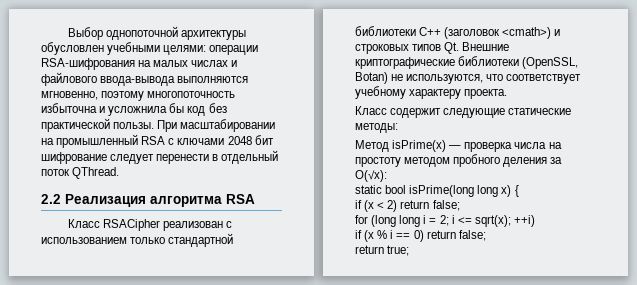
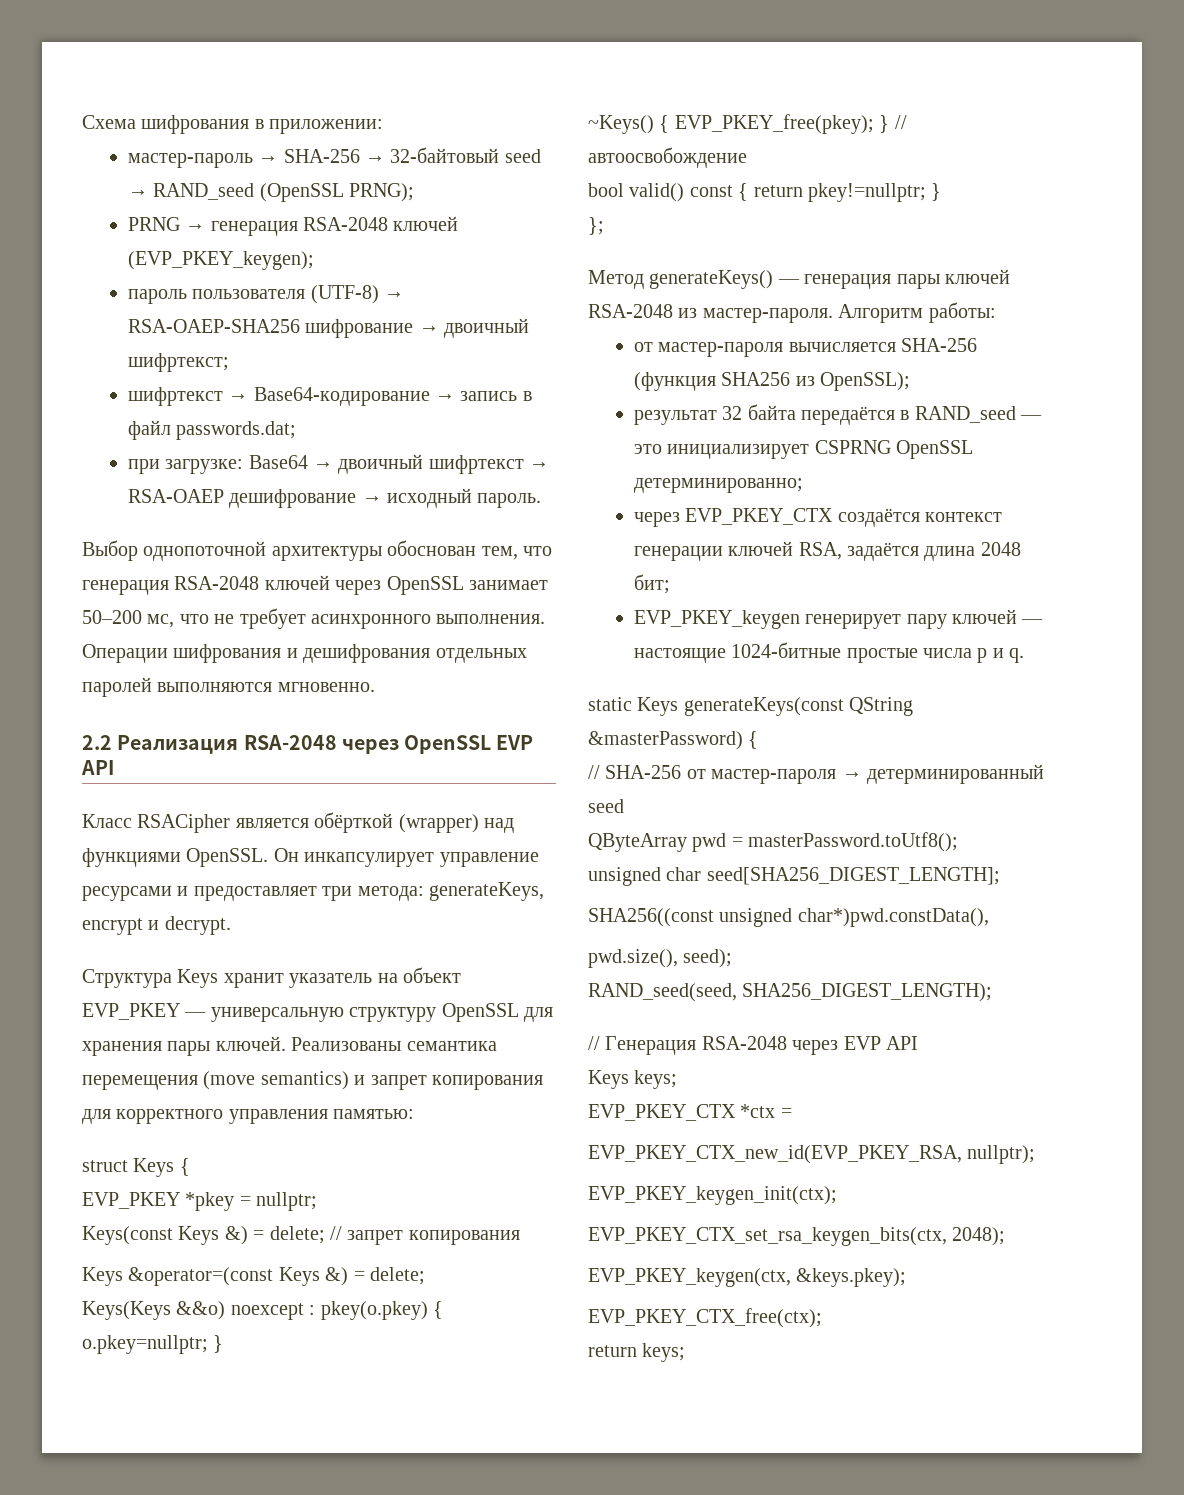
[67,26,247,40] [41,42,259,55] [41,58,238,70] [41,72,249,86] [41,91,236,101] [41,103,227,116] [41,118,276,132] [41,134,274,148] [41,150,279,164] [41,167,120,179] [41,194,255,207] [67,219,233,231] [41,233,234,247] [355,26,561,39] [355,42,510,54] [355,56,579,69] [355,72,582,84] [355,86,508,99] [355,106,572,118] [355,123,398,133] [355,140,562,152] [355,154,563,167] [355,170,387,182] [355,185,519,197] [355,200,460,212] [355,215,535,227] [355,230,486,242] [355,245,410,256] Выбор однопоточной архитектуры обусловлен учебными целями: операции RSA-шифрования на малых числах и файлового ввода-вывода выполняются мгновенно, поэтому многопоточность избыточна и усложнила бы код без практической пользы. При масштабировании на промышленный RSA с ключами 2048 бит шифрование следует перенести в отдельный поток QThread. // 2.2 Реализация алгоритма RSA // Класс RSACipher реализован с использованием только стандартной библиотеки C++ (заголовок <cmath>) и строковых типов Qt. Внешние криптографические библиотеки (OpenSSL, Botan) не используются, что соответствует учебному характеру проекта. // Класс содержит следующие статические методы: // Метод isPrime(x) — проверка числа на простоту методом пробного деления за O(√x): // static bool isPrime(long long x) { // if (x < 2) return false; // for (long long i = 2; i <= sqrt(x); ++i) // if (x % i == 0) return false; // return true; -> [82,115,384,134] [127,147,541,168] [127,183,414,202] [127,216,459,236] [127,251,314,270] [127,285,404,304] [127,318,529,338] [127,353,229,372] [127,387,532,406] [127,420,297,440] [127,454,550,474] [127,488,542,508] [82,540,552,561] [82,575,548,595] [82,608,546,629] [82,644,527,663] [82,677,375,697] [82,735,534,754] [81,760,114,775] [82,812,514,833] [82,848,539,867] [82,882,544,901] [82,916,231,935] [82,967,461,988] [82,1003,553,1022] [82,1036,497,1056] [82,1071,543,1090] [82,1109,415,1124] [82,1158,190,1177] [82,1192,318,1211] [82,1226,520,1245] [82,1267,425,1286] [82,1301,443,1320] [82,1335,224,1354] [588,114,907,134] [588,147,747,168] [588,183,942,202] [588,217,604,235] [588,269,1010,289] [588,302,996,323] [633,338,977,357] [633,372,910,391] [633,404,1043,425] [633,440,973,459] [633,478,803,493] [633,508,1002,527] [633,541,1021,561] [633,574,670,594] [633,609,1044,629] [633,642,1025,663] [588,697,914,716] [588,731,759,750] [588,764,1044,784] [588,799,624,813] [588,832,959,852] [588,867,1000,886] [588,908,989,927] [588,949,733,968] [588,983,993,1002] [588,1036,918,1055] [588,1070,678,1089] [588,1104,792,1121] [588,1145,1036,1164] [588,1186,837,1205] [588,1227,1006,1246] [588,1268,907,1287] [588,1308,822,1328] [588,1343,686,1362] Схема шифрования в приложении: // мастер-пароль → SHA-256 → 32-байтовый seed → RAND_seed (OpenSSL PRNG); // PRNG → генерация RSA-2048 ключей (EVP_PKEY_keygen); // пароль пользователя (UTF-8) → RSA-OAEP-SHA256 шифрование → двоичный шифртекст; // шифртекст → Base64-кодирование → запись в файл passwords.dat; // при загрузке: Base64 → двоичный шифртекст → RSA-OAEP дешифрование → исходный пароль. // Выбор однопоточной архитектуры обоснован тем, что генерация RSA-2048 ключей через OpenSSL занимает 50–200 мс, что не требует асинхронного выполнения. Операции шифрования и дешифрования отдельных паролей выполняются мгновенно. // 2.2 Реализация RSA-2048 через OpenSSL EVP API // Класс RSACipher является обёрткой (wrapper) над функциями OpenSSL. Он инкапсулирует управление ресурсами и предоставляет три метода: generateKeys, encrypt и decrypt. // Структура Keys хранит указатель на объект EVP_PKEY — универсальную структуру OpenSSL для хранения пары ключей. Реализованы семантика перемещения (move semantics) и запрет копирования для корректного управления памятью: // struct Keys { // EVP_PKEY *pkey = nullptr; // Keys(const Keys &) = delete; // запрет копирования // Keys &operator=(const Keys &) = delete; // Keys(Keys &&o) noexcept : pkey(o.pkey) { o.pkey=nullptr; } // ~Keys() { EVP_PKEY_free(pkey); } // автоосвобождение // bool valid() const { return pkey!=nullptr; } // }; // Метод generateKeys() — генерация пары ключей RSA-2048 из мастер-пароля. Алгоритм работы: // от мастер-пароля вычисляется SHA-256 (функция SHA256 из OpenSSL); // результат 32 байта передаётся в RAND_seed — это инициализирует CSPRNG OpenSSL детерминированно; // через EVP_PKEY_CTX создаётся контекст генерации ключей RSA, задаётся длина 2048 бит; // EVP_PKEY_keygen генерирует пару ключей — настоящие 1024-битные простые числа p и q. // static Keys generateKeys(const QString &masterPassword) { // // SHA-256 от мастер-пароля → детерминированный seed // QByteArray pwd = masterPassword.toUtf8(); // unsigned char seed[SHA256_DIGEST_LENGTH]; // SHA256((const unsigned char*)pwd.constData(), // pwd.size(), seed); // RAND_seed(seed, SHA256_DIGEST_LENGTH); // // Генерация RSA-2048 через EVP API // Keys keys; // EVP_PKEY_CTX *ctx = // EVP_PKEY_CTX_new_id(EVP_PKEY_RSA, nullptr); // EVP_PKEY_keygen_init(ctx); // EVP_PKEY_CTX_set_rsa_keygen_bits(ctx, 2048); // EVP_PKEY_keygen(ctx, &keys.pkey); // EVP_PKEY_CTX_free(ctx); // return keys;

